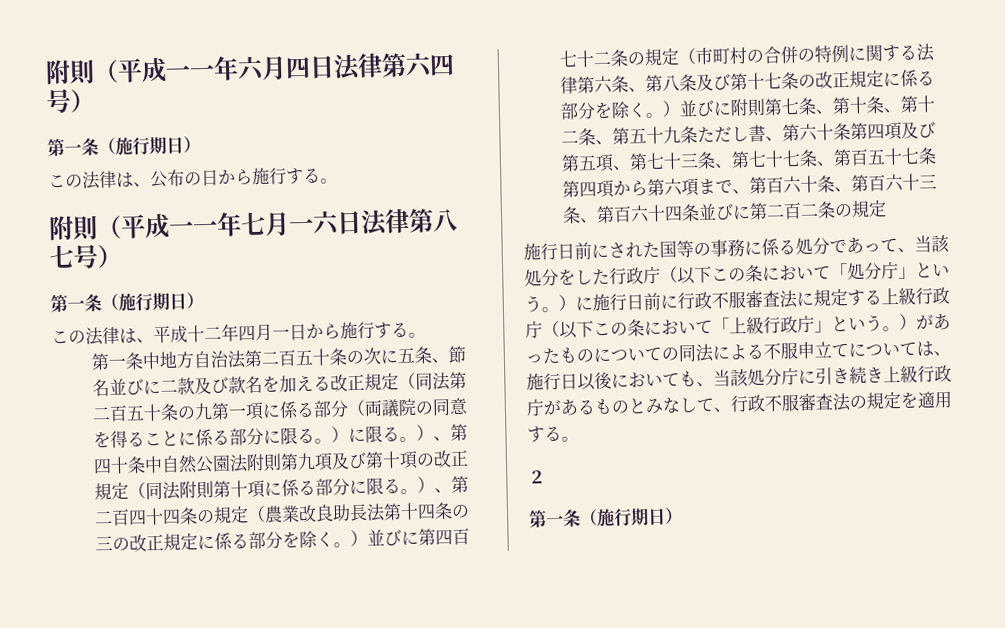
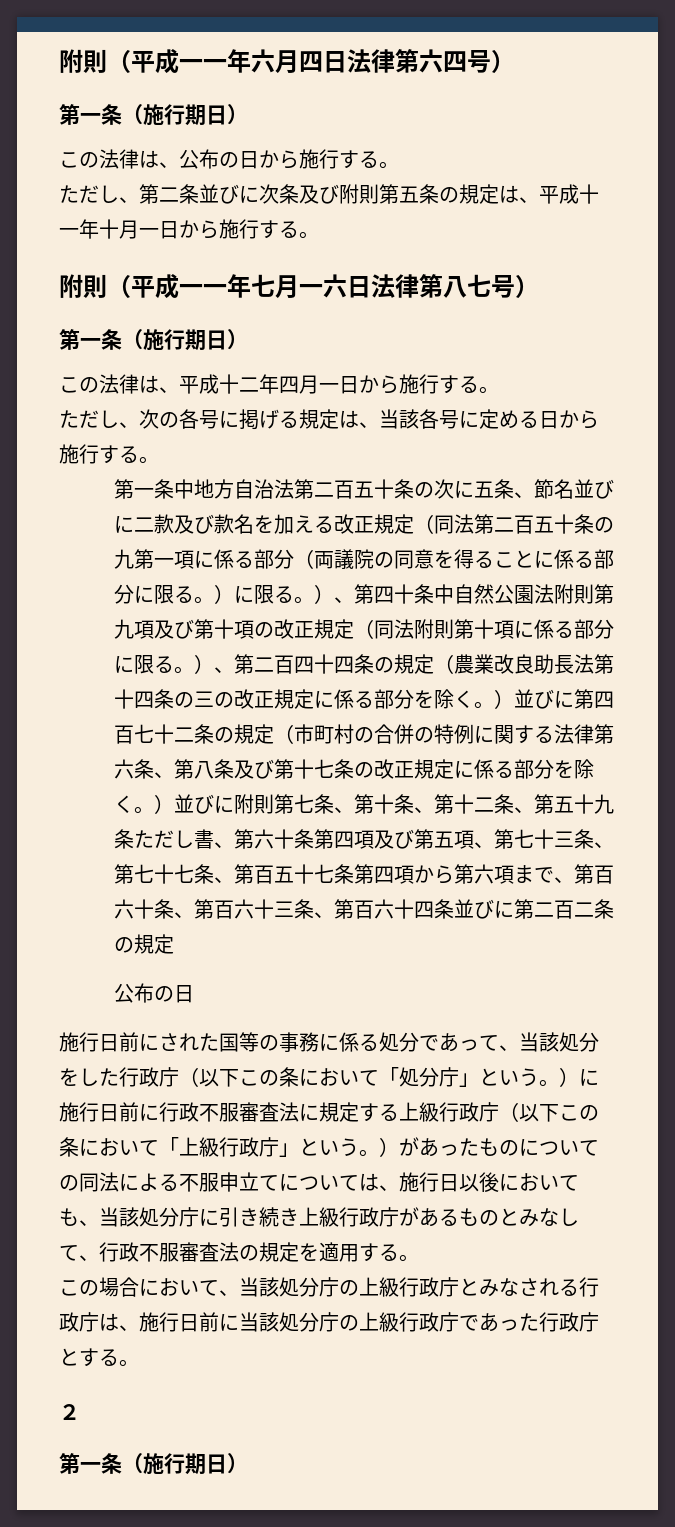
(338, 181) none -> [59,184,599,204] [59,219,319,239] // ただし、第二条並びに次条及び附則第五条の規定は、平成十一年十月一日から施行する。
(426, 335) none -> [59,409,599,430] [59,444,159,464] // ただし、次の各号に掲げる規定は、当該各号に定める日から施行する。
(887, 209) none -> [114,983,195,1003] // 公布の日
(579, 439) none -> [59,1277,599,1297] [59,1312,599,1332] [59,1348,139,1367] // この場合において、当該処分庁の上級行政庁とみなされる行政庁は、施行日前に当該処分庁の上級行政庁であった行政庁とする。

